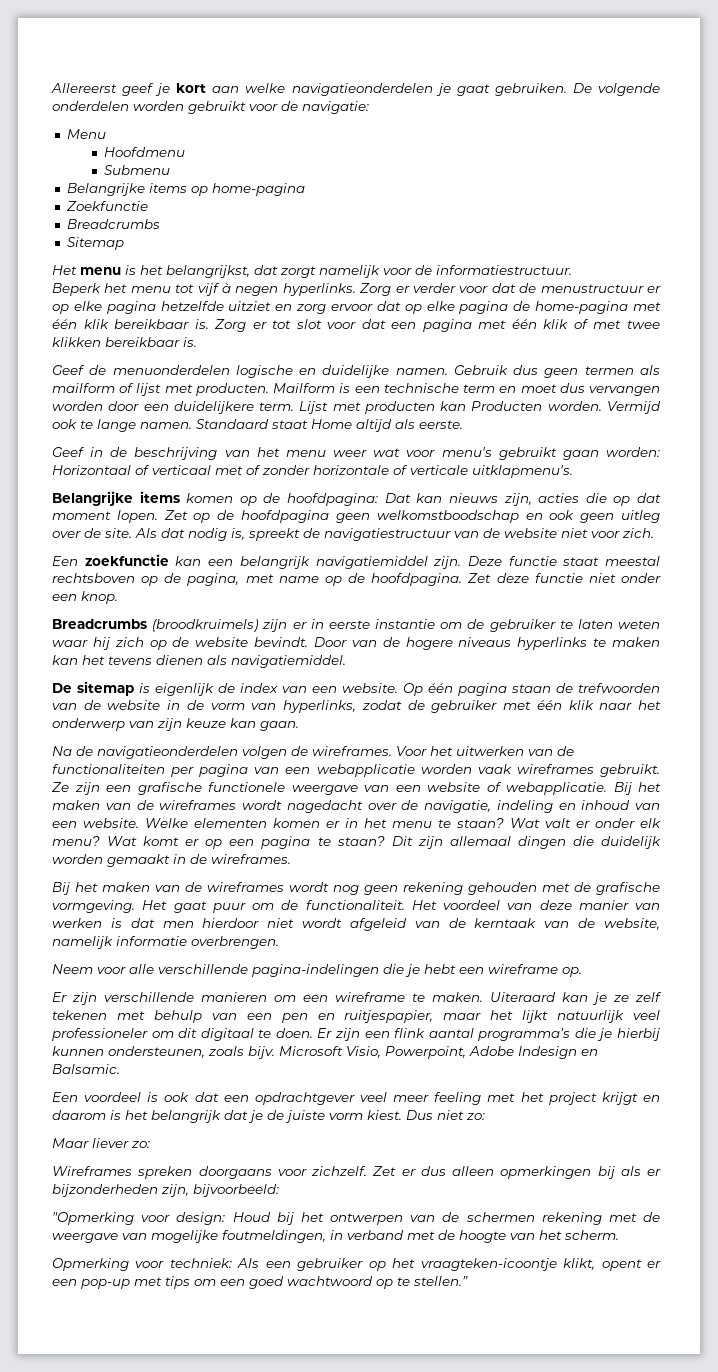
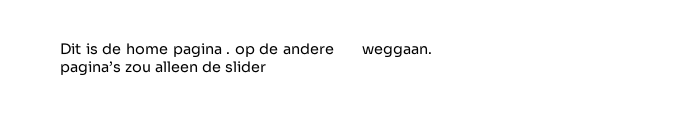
[51,83,660,96] [52,101,369,114] [66,129,106,139] [103,147,185,157] [103,165,170,175] [66,183,305,196] [65,201,148,211] [66,219,160,229] [66,237,124,250] [52,265,572,278] [52,283,661,296] [52,301,661,314] [52,319,660,332] [52,337,197,347] [52,365,660,378] [52,383,660,396] [52,401,661,414] [52,419,463,432] [52,447,660,460] [52,465,573,478] [52,491,662,506] [52,510,660,523] [52,528,654,541] [52,554,660,569] [52,573,661,586] [52,591,118,604] [52,619,660,632] [52,637,660,650] [52,655,346,668] [52,681,660,696] [52,700,661,713] [52,718,299,731] [52,746,574,759] [52,764,660,777] [51,782,661,795] [52,800,660,813] [52,818,661,828] [52,836,661,849] [52,854,291,867] [52,882,660,895] [52,900,660,913] [52,918,660,931] [52,936,279,949] [52,964,582,977] [52,992,662,1005] [52,1010,661,1023] [52,1028,660,1041] [52,1046,598,1059] [52,1064,120,1074] [52,1092,660,1105] [52,1110,485,1123] [52,1138,150,1148] [52,1166,661,1179] [52,1184,279,1197] [52,1212,660,1225] [52,1230,619,1243] [52,1258,661,1271] [52,1276,468,1289] Allereerst geef je kort aan welke navigatieonderdelen je gaat gebruiken. De volgende onderdelen worden gebruikt voor de navigatie: // Menu // Hoofdmenu // Submenu // Belangrijke items op home-pagina // Zoekfunctie // Breadcrumbs // Sitemap // Het menu is het belangrijkst, dat zorgt namelijk voor de informatiestructuur. // Beperk het menu tot vijf à negen hyperlinks. Zorg er verder voor dat de menustructuur er op elke pagina hetzelfde uitziet en zorg ervoor dat op elke pagina de home-pagina met één klik bereikbaar is. Zorg er tot slot voor dat een pagina met één klik of met twee klikken bereikbaar is. // Geef de menuonderdelen logische en duidelijke namen. Gebruik dus geen termen als mailform of lijst met producten. Mailform is een technische term en moet dus vervangen worden door een duidelijkere term. Lijst met producten kan Producten worden. Vermijd ook te lange namen. Standaard staat Home altijd als eerste. // Geef in de beschrijving van het menu weer wat voor menu's gebruikt gaan worden: Horizontaal of verticaal met of zonder horizontale of verticale uitklapmenu's. // Belangrijke items komen op de hoofdpagina: Dat kan nieuws zijn, acties die op dat moment lopen. Zet op de hoofdpagina geen welkomstboodschap en ook geen uitleg over de site. Als dat nodig is, spreekt de navigatiestructuur van de website niet voor zich. // Een zoekfunctie kan een belangrijk navigatiemiddel zijn. Deze functie staat meestal rechtsboven op de pagina, met name op de hoofdpagina. Zet deze functie niet onder een knop. // Breadcrumbs (broodkruimels) zijn er in eerste instantie om de gebruiker te laten weten waar hij zich op de website bevindt. Door van de hogere niveaus hyperlinks te maken kan het tevens dienen als navigatiemiddel. // De sitemap is eigenlijk de index van een website. Op één pagina staan de trefwoorden van de website in de vorm van hyperlinks, zodat de gebruiker met één klik naar het onderwerp van zijn keuze kan gaan. // Na de navigatieonderdelen volgen de wireframes. Voor het uitwerken van de functionaliteiten per pagina van een webapplicatie worden vaak wireframes gebruikt. Ze zijn een grafische functionele weergave van een website of webapplicatie. Bij het maken van de wireframes wordt nagedacht over de navigatie, indeling en inhoud van een website. Welke elementen komen er in het menu te staan? Wat valt er onder elk menu? Wat komt er op een pagina te staan? Dit zijn allemaal dingen die duidelijk worden gemaakt in de wireframes. // Bij het maken van de wireframes wordt nog geen rekening gehouden met de grafische vormgeving. Het gaat puur om de functionaliteit. Het voordeel van deze manier van werken is dat men hierdoor niet wordt afgeleid van de kerntaak van de website, namelijk informatie overbrengen. // Neem voor alle verschillende pagina-indelingen die je hebt een wireframe op. // Er zijn verschillende manieren om een wireframe te maken. Uiteraard kan je ze zelf tekenen met behulp van een pen en ruitjespapier, maar het lijkt natuurlijk veel professioneler om dit digitaal te doen. Er zijn een flink aantal programma’s die je hierbij kunnen ondersteunen, zoals bijv. Microsoft Visio, Powerpoint, Adobe Indesign en Balsamic. // Een voordeel is ook dat een opdrachtgever veel meer feeling met het project krijgt en daarom is het belangrijk dat je de juiste vorm kiest. Dus niet zo: // Maar liever zo: // Wireframes spreken doorgaans voor zichzelf. Zet er dus alleen opmerkingen bij als er bijzonderheden zijn, bijvoorbeeld: // "Opmerking voor design: Houd bij het ontwerpen van de schermen rekening met de weergave van mogelijke foutmeldingen, in verband met de hoogte van het scherm. // Opmerking voor techniek: Als een gebruiker op het vraagteken-icoontje klikt, opent er een pop-up met tips om een goed wachtwoord op te stellen.” -> [60,43,334,58] [60,61,266,76] [362,46,432,58] Dit is de home pagina . op de andere pagina’s zou alleen de slider weggaan.

